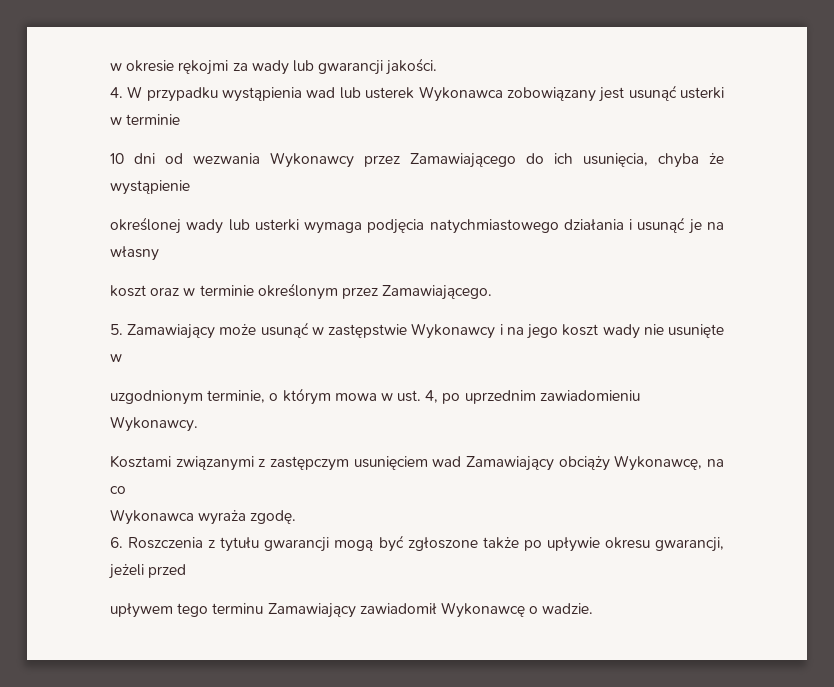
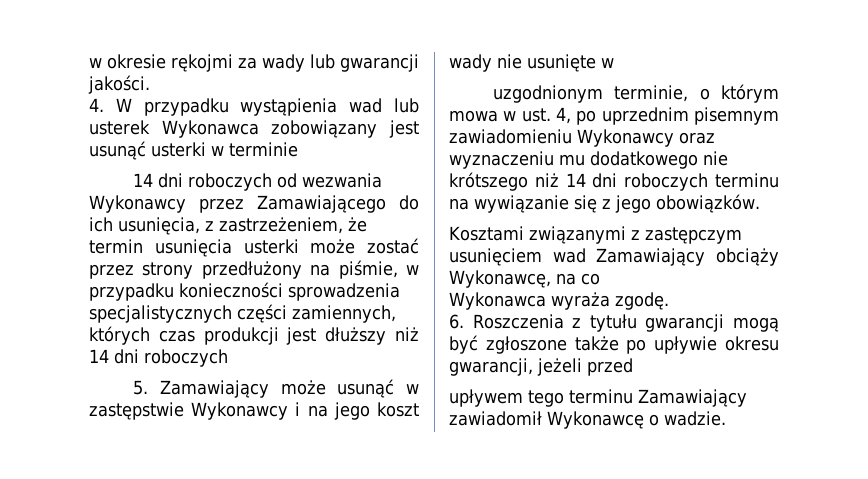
[110,153,155,164] 10 dni -> [133,173,273,191] 14 dni roboczych
[658,153,724,168] [110,180,190,195] [110,217,724,234] [110,246,159,261] [110,283,493,300] chyba że wystąpienie // określonej wady lub usterki wymaga podjęcia natychmiastowego działania i usunąć je na własny // koszt oraz w terminie określonym przez Zamawiającego. -> [205,217,367,234] [89,238,419,257] [89,260,419,279] [89,282,400,301] [89,304,396,323] [89,326,420,345] [89,349,228,367] z zastrzeżeniem, że termin usunięcia usterki może zostać przez strony przedłużony na piśmie, w przypadku konieczności sprowadzenia specjalistycznych części zamiennych, których czas produkcji jest dłuższy niż 14 dni roboczych
[539,390,640,401] [110,416,198,432] zawiadomieniu Wykonawcy. -> [694,107,779,125] [449,129,715,147] [449,151,728,169] [449,172,779,191] [449,194,760,213] pisemnym zawiadomieniu Wykonawcy oraz wyznaczeniu mu dodatkowego nie krótszego niż 14 dni roboczych terminu na wywiązanie się z jego obowiązków.

